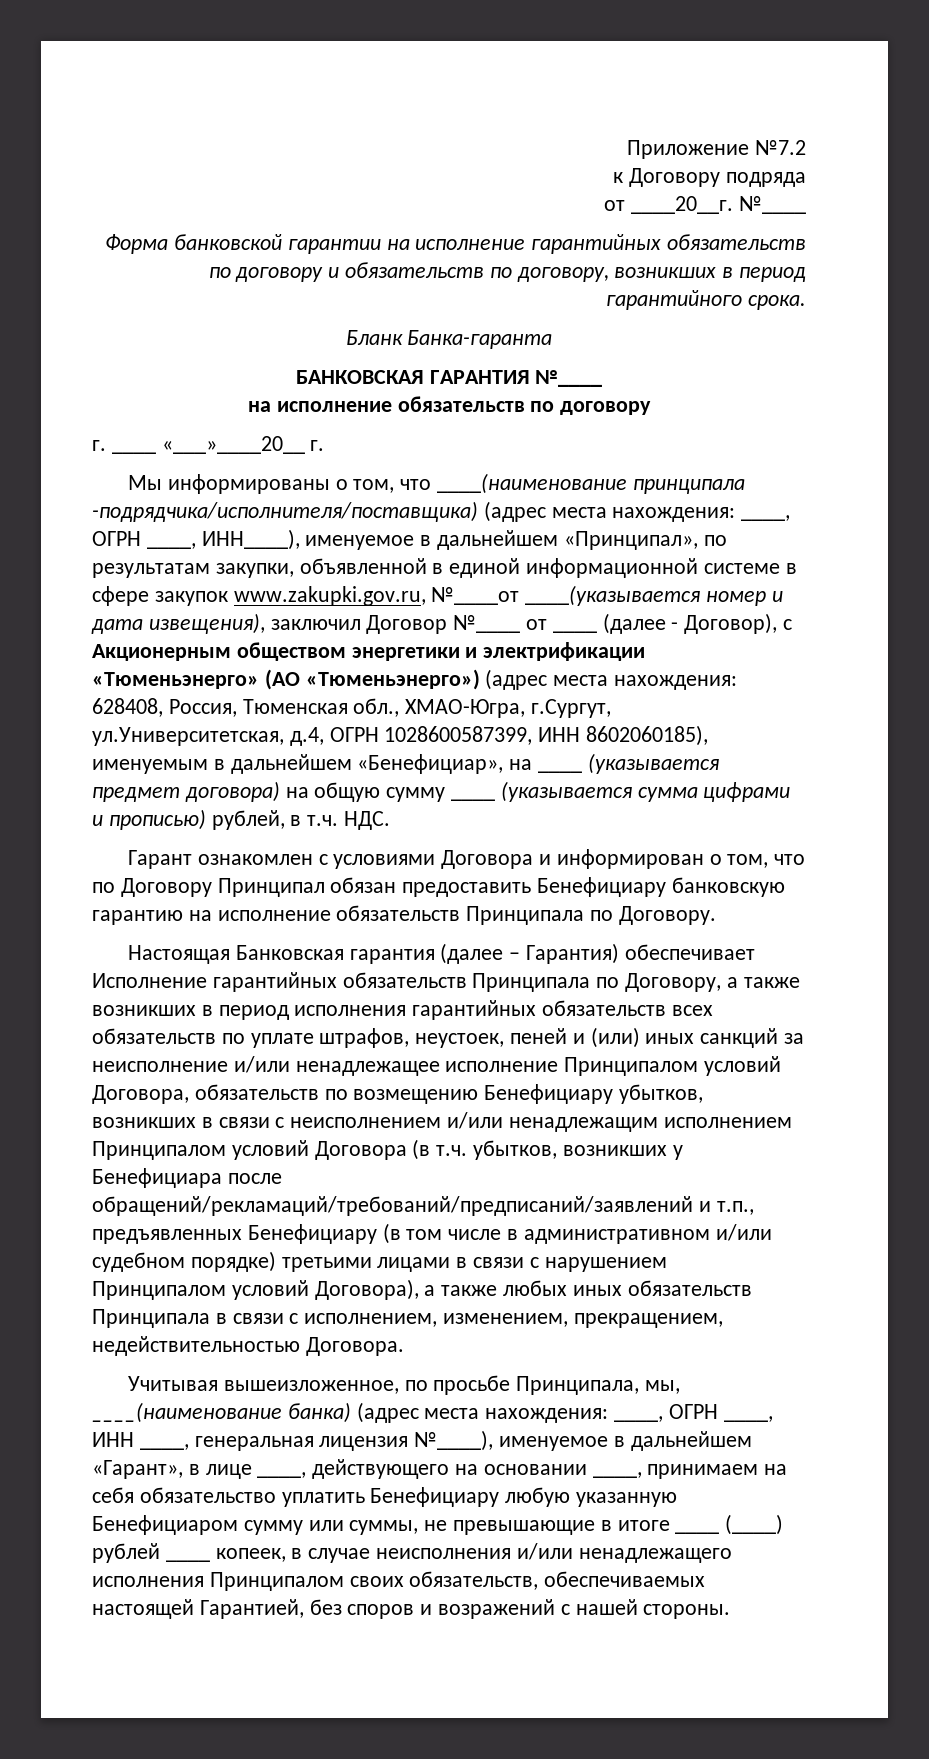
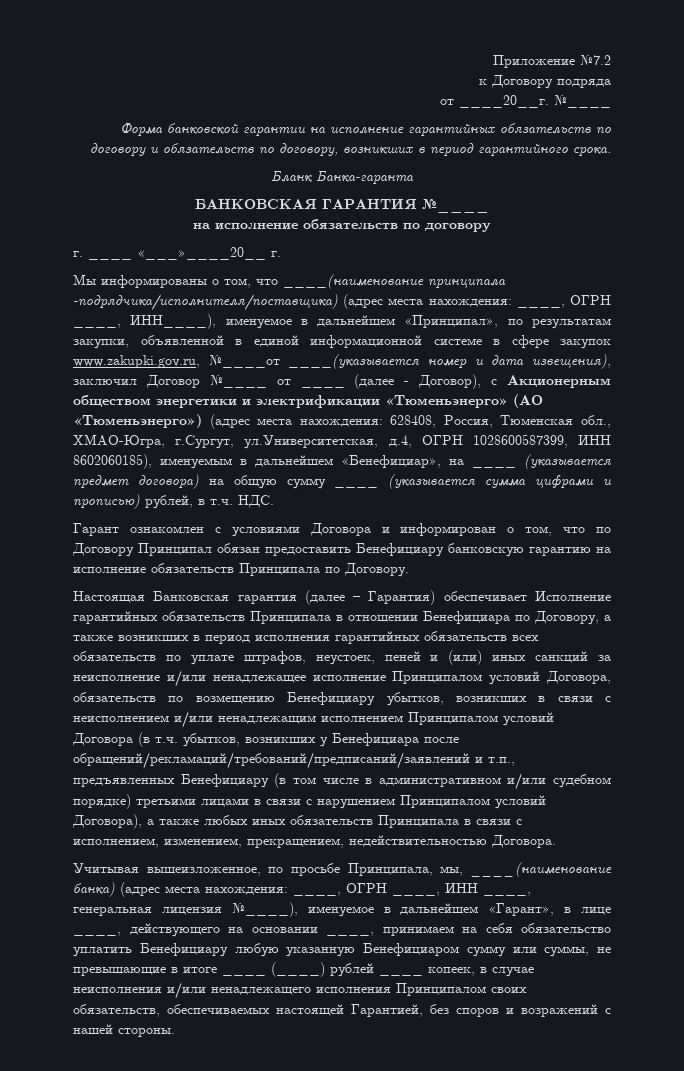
(591, 982) none -> [336,611,510,624] в отношении Бенефициара

